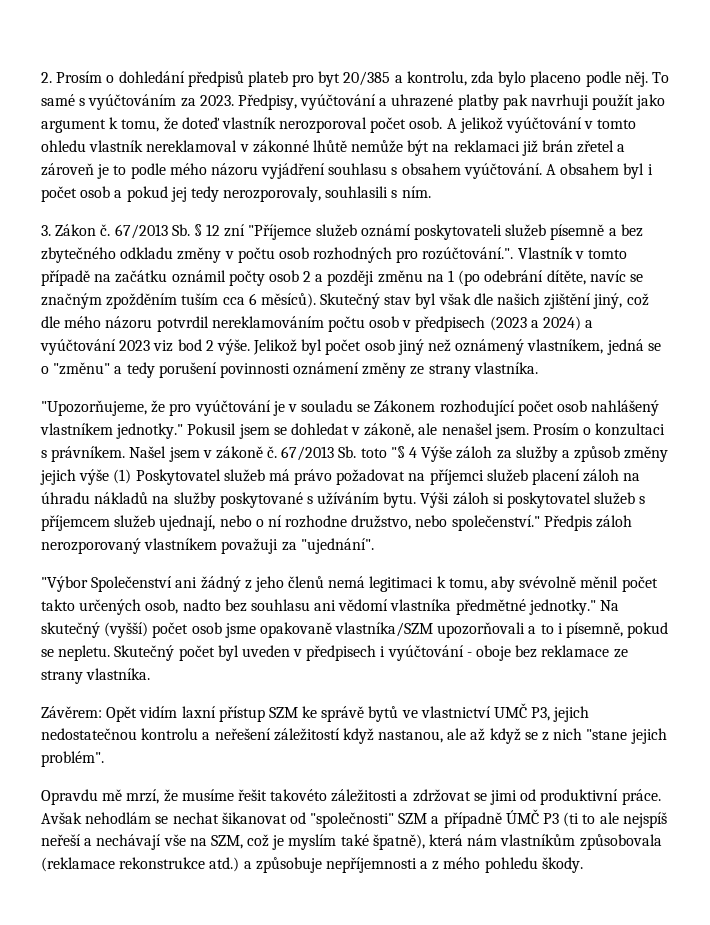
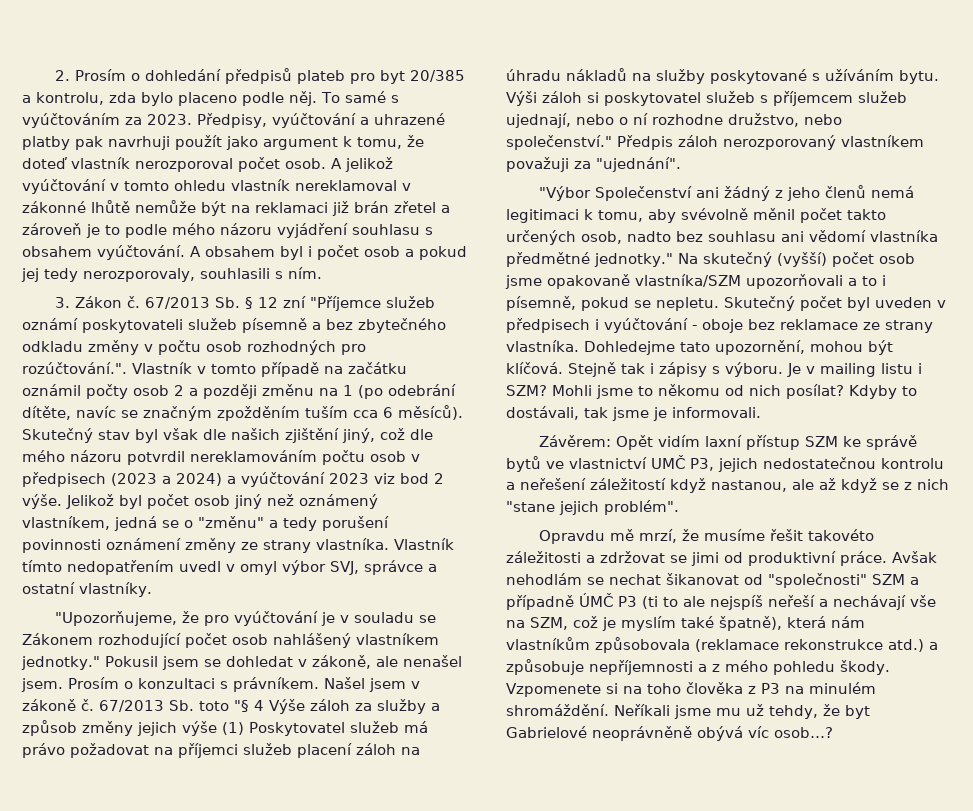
(538, 368) none -> [394,538,454,550] [22,560,437,575] [22,582,152,597] Vlastník tímto nedopatřením uvedl v omyl výbor SVJ, správce a ostatní vlastníky.
(151, 674) none -> [584,340,893,355] [506,362,922,377] [506,384,917,399] [506,406,761,421] Dohledejme tato upozornění, mohou být klíčová. Stejně tak i zápisy s výboru. Je v mailing listu i SZM? Mohli jsme to někomu od nich posílat? Kdyby to dostávali, tak jsme je informovali.
(583, 865) none -> [506,682,876,697] [506,704,870,719] [506,726,833,741] Vzpomenete si na toho člověka z P3 na minulém shromáždění. Neříkali jsme mu už tehdy, že byt Gabrielové neoprávněně obývá víc osob…?

